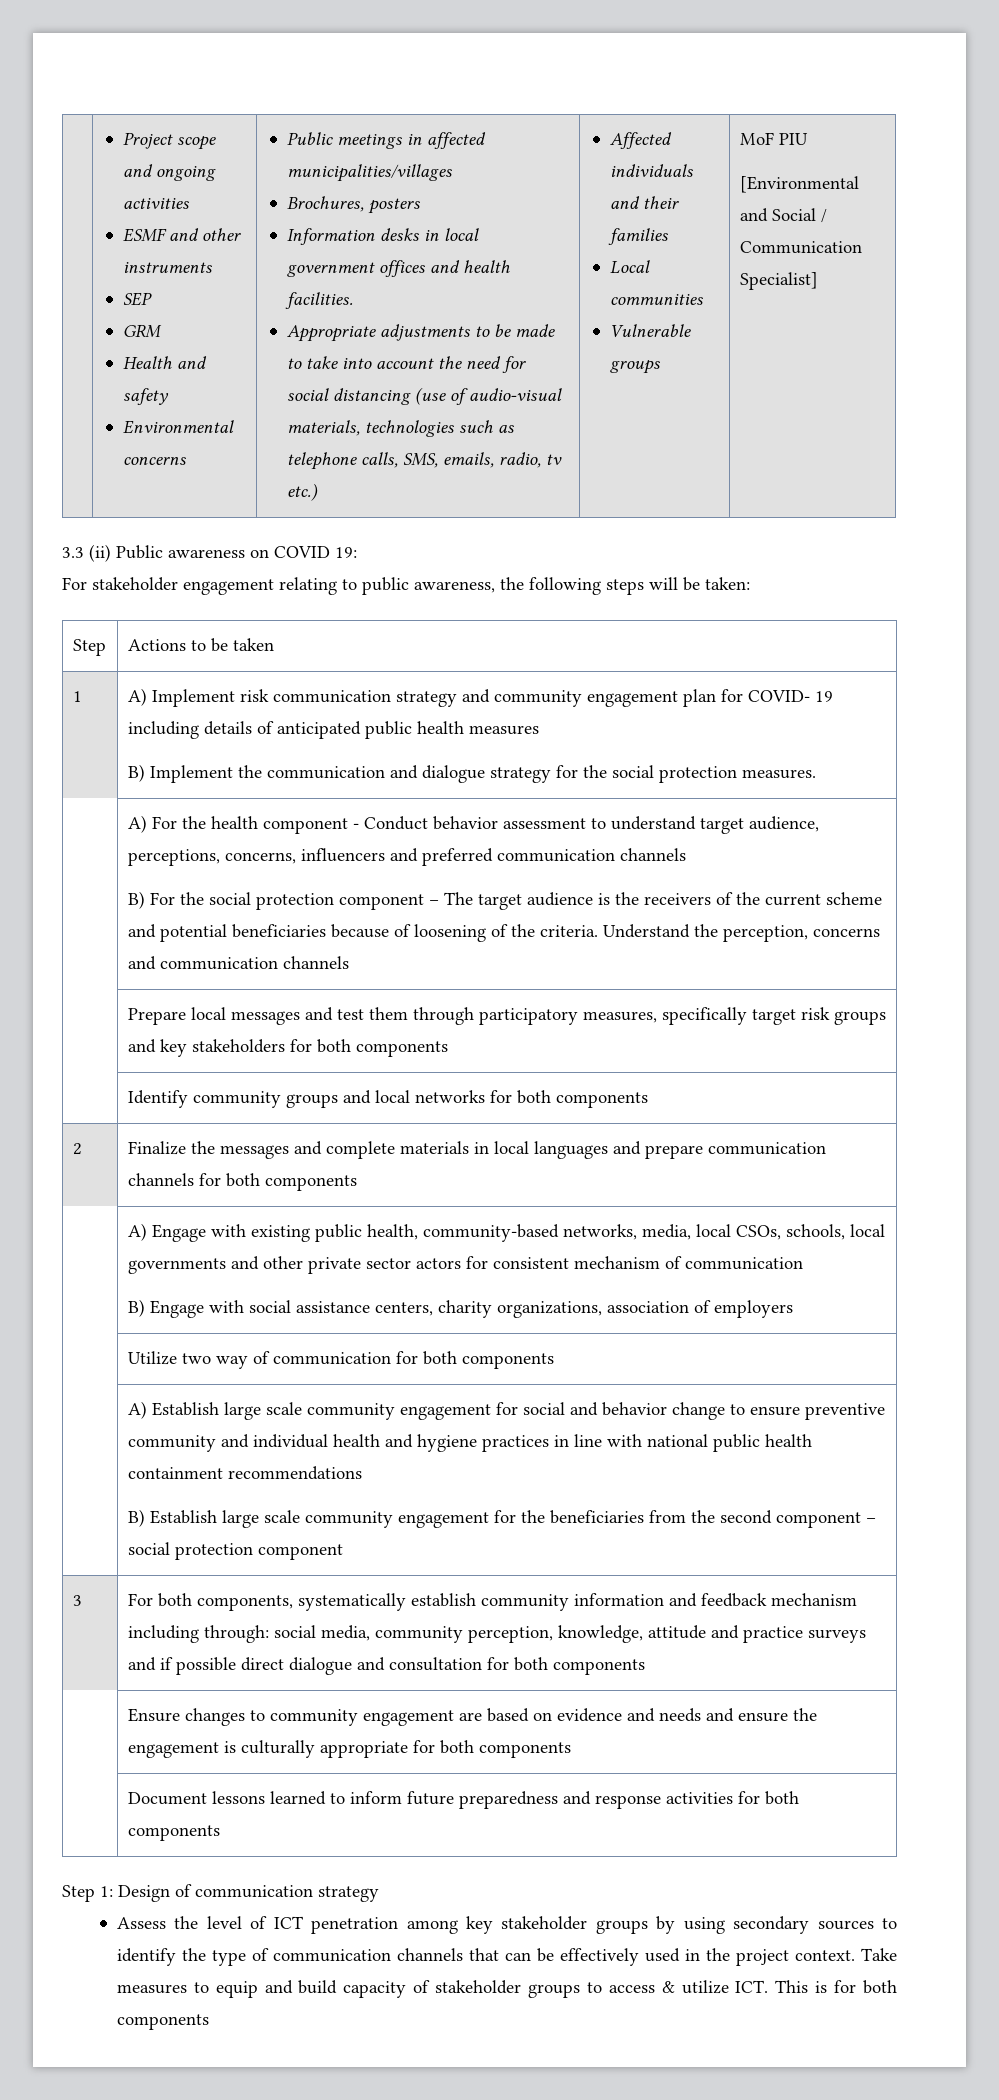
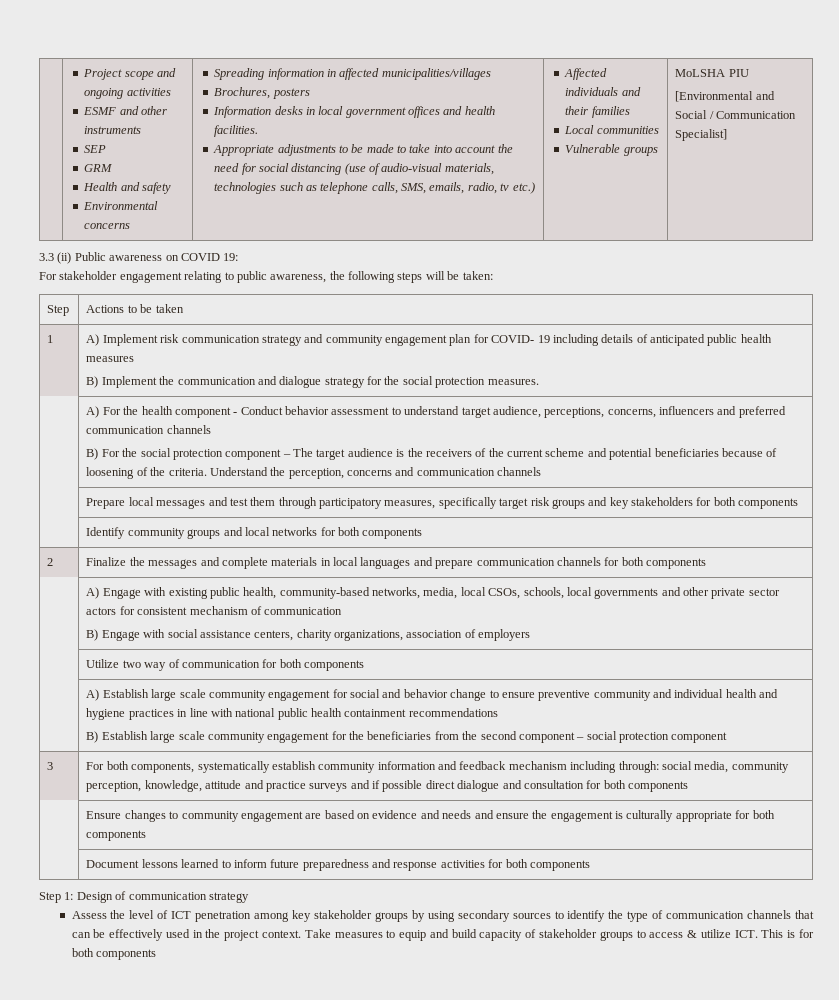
[287,132,403,149] Public meetings -> [214,68,324,80] Spreading information
[739,132,774,145] MoF -> [675,69,726,77] MoLSHA

